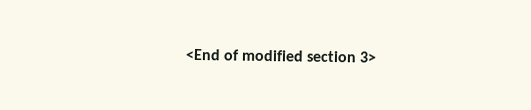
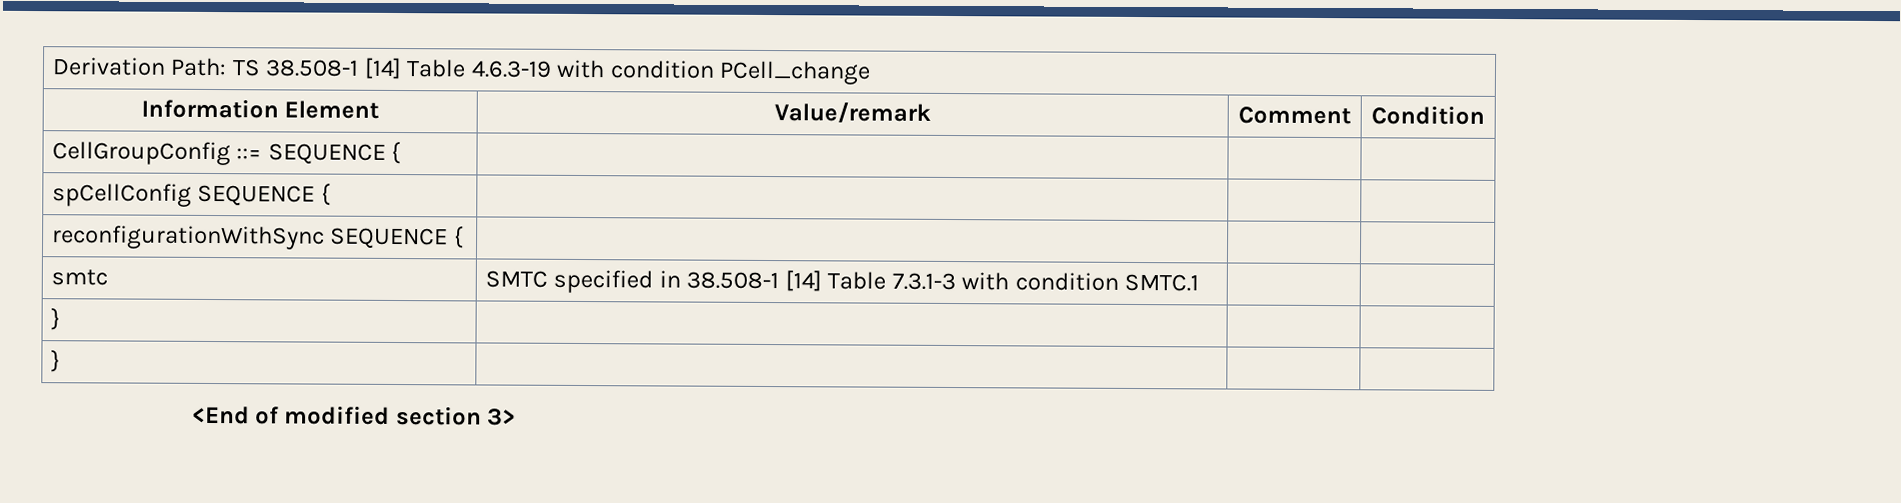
(184, 54) none -> [51,57,872,85] [140,98,380,119] [774,102,931,123] [1238,106,1351,125] [1371,105,1485,125] [51,141,402,166] [51,183,331,207] [51,225,464,250] [50,269,108,286] [484,269,1200,294] [50,308,60,331] [50,350,60,373] Derivation Path: TS 38.508-1 [14] Table 4.6.3-19 with condition PCell_change // Information Element | Value/remark | Comment | Condition // CellGroupConfig ::= SEQUENCE { | | | // spCellConfig SEQUENCE { | | | // reconfigurationWithSync SEQUENCE { | | | // smtc | SMTC specified in 38.508-1 [14] Table 7.3.1-3 with condition SMTC.1 | | // } | | | // } | | | //

